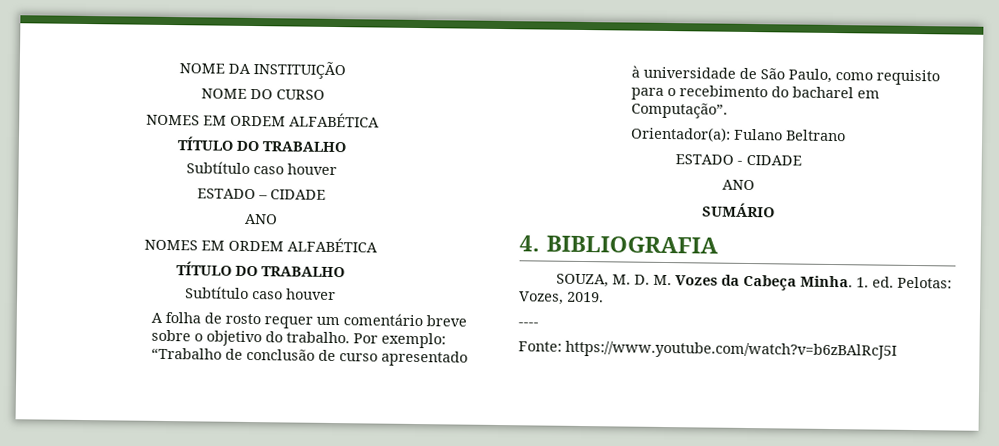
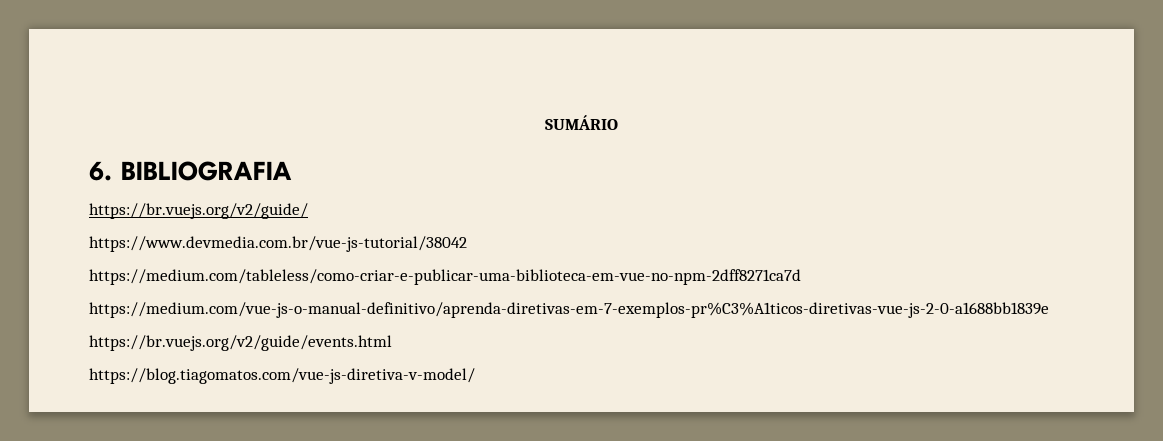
[179,61,346,80] [200,88,325,100] [146,112,380,128] [177,136,346,153] [186,161,337,176] [197,188,326,200] [244,213,278,225] [144,237,378,253] [176,261,345,278] [185,286,336,301] [150,311,467,329] [150,329,446,349] [150,347,468,367] [630,65,940,86] [630,85,880,100] [630,102,728,119] [630,126,846,142] [675,154,802,166] [722,179,755,191] NOME DA INSTITUIÇÃO // NOME DO CURSO // NOMES EM ORDEM ALFABÉTICA // TÍTULO DO TRABALHO // Subtítulo caso houver // ESTADO – CIDADE // ANO // NOMES EM ORDEM ALFABÉTICA // TÍTULO DO TRABALHO // Subtítulo caso houver // A folha de rosto requer um comentário breve sobre o objetivo do trabalho. Por exemplo: “Trabalho de conclusão de curso apresentado à universidade de São Paulo, como requisito para o recebimento do bacharel em Computação”. // Orientador(a): Fulano Beltrano // ESTADO - CIDADE // ANO // -> (545, 122) none
[519,235,540,252] 4. -> [89,161,112,181] 6.
[555,273,952,291] [519,291,604,305] [518,322,539,327] [518,340,897,360] SOUZA, M. D. M. Vozes da Cabeça Minha. 1. ed. Pelotas: Vozes, 2019. // ---- // Fonte: https://www.youtube.com/watch?v=b6zBAlRcJ5I -> [89,203,308,219] [89,236,467,252] [89,269,801,285] [89,302,1049,318] [89,335,392,351] [89,368,475,384] https://br.vuejs.org/v2/guide/ // https://www.devmedia.com.br/vue-js-tutorial/38042 // https://medium.com/tableless/como-criar-e-publicar-uma-biblioteca-em-vue-no-npm-2dff8271ca7d // https://medium.com/vue-js-o-manual-definitivo/aprenda-diretivas-em-7-exemplos-pr%C3%A1ticos-diretivas-vue-js-2-0-a1688bb1839e // https://br.vuejs.org/v2/guide/events.html // https://blog.tiagomatos.com/vue-js-diretiva-v-model/

